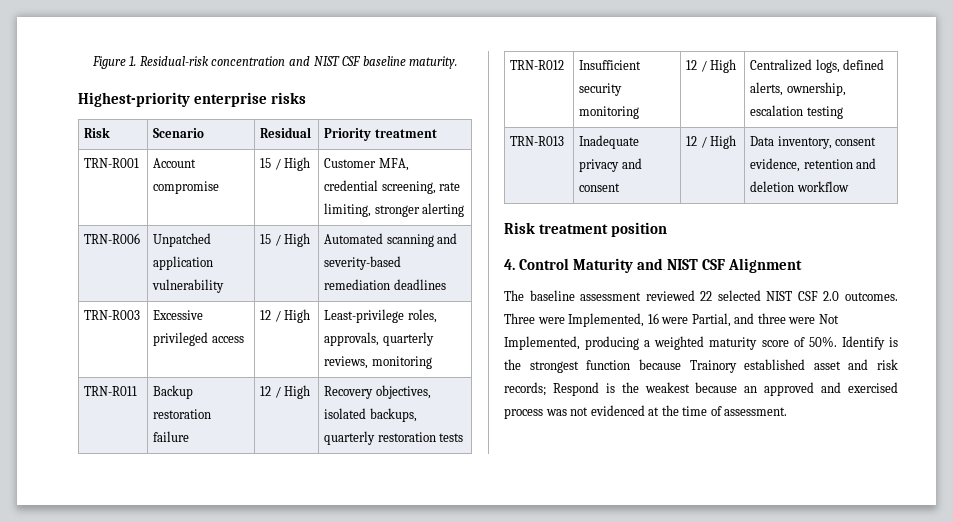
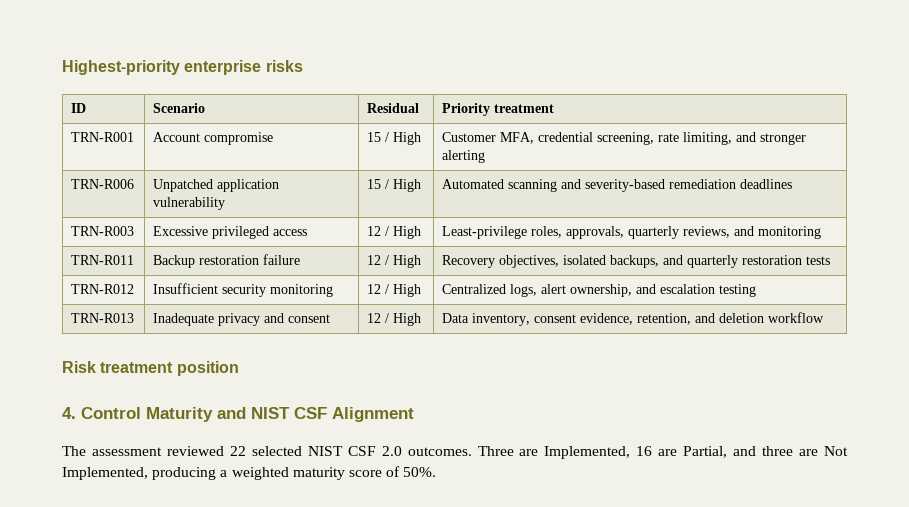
[91,56,458,69] Figure 1. Residual-risk concentration and NIST CSF baseline maturity. // -> (62, 67) none
[84,127,111,138] Risk -> [71,103,87,113] ID
(372, 210) none -> [736,132,757,142] and
(369, 362) none -> [734,226,755,236] and
(417, 415) none -> [663,255,684,265] and
[843,59,885,70] [750,82,846,96] defined alerts, ownership, -> [541,284,657,297] alert ownership, and
[803,159,853,169] retention -> [637,313,692,325] retention,
[529,290,575,301] baseline -> (86, 451) none
[537,317,565,324] were -> [519,449,539,456] are
[661,317,689,324] were -> [658,449,678,456] are
[788,317,816,324] were -> [799,449,819,456] are
[841,336,898,350] [504,359,898,373] [504,382,898,396] [504,405,788,419] Identify is the strongest function because Trainory established asset and risk records; Respond is the weakest because an approved and exercised process was not evidenced at the time of assessment. -> (437, 472) none

